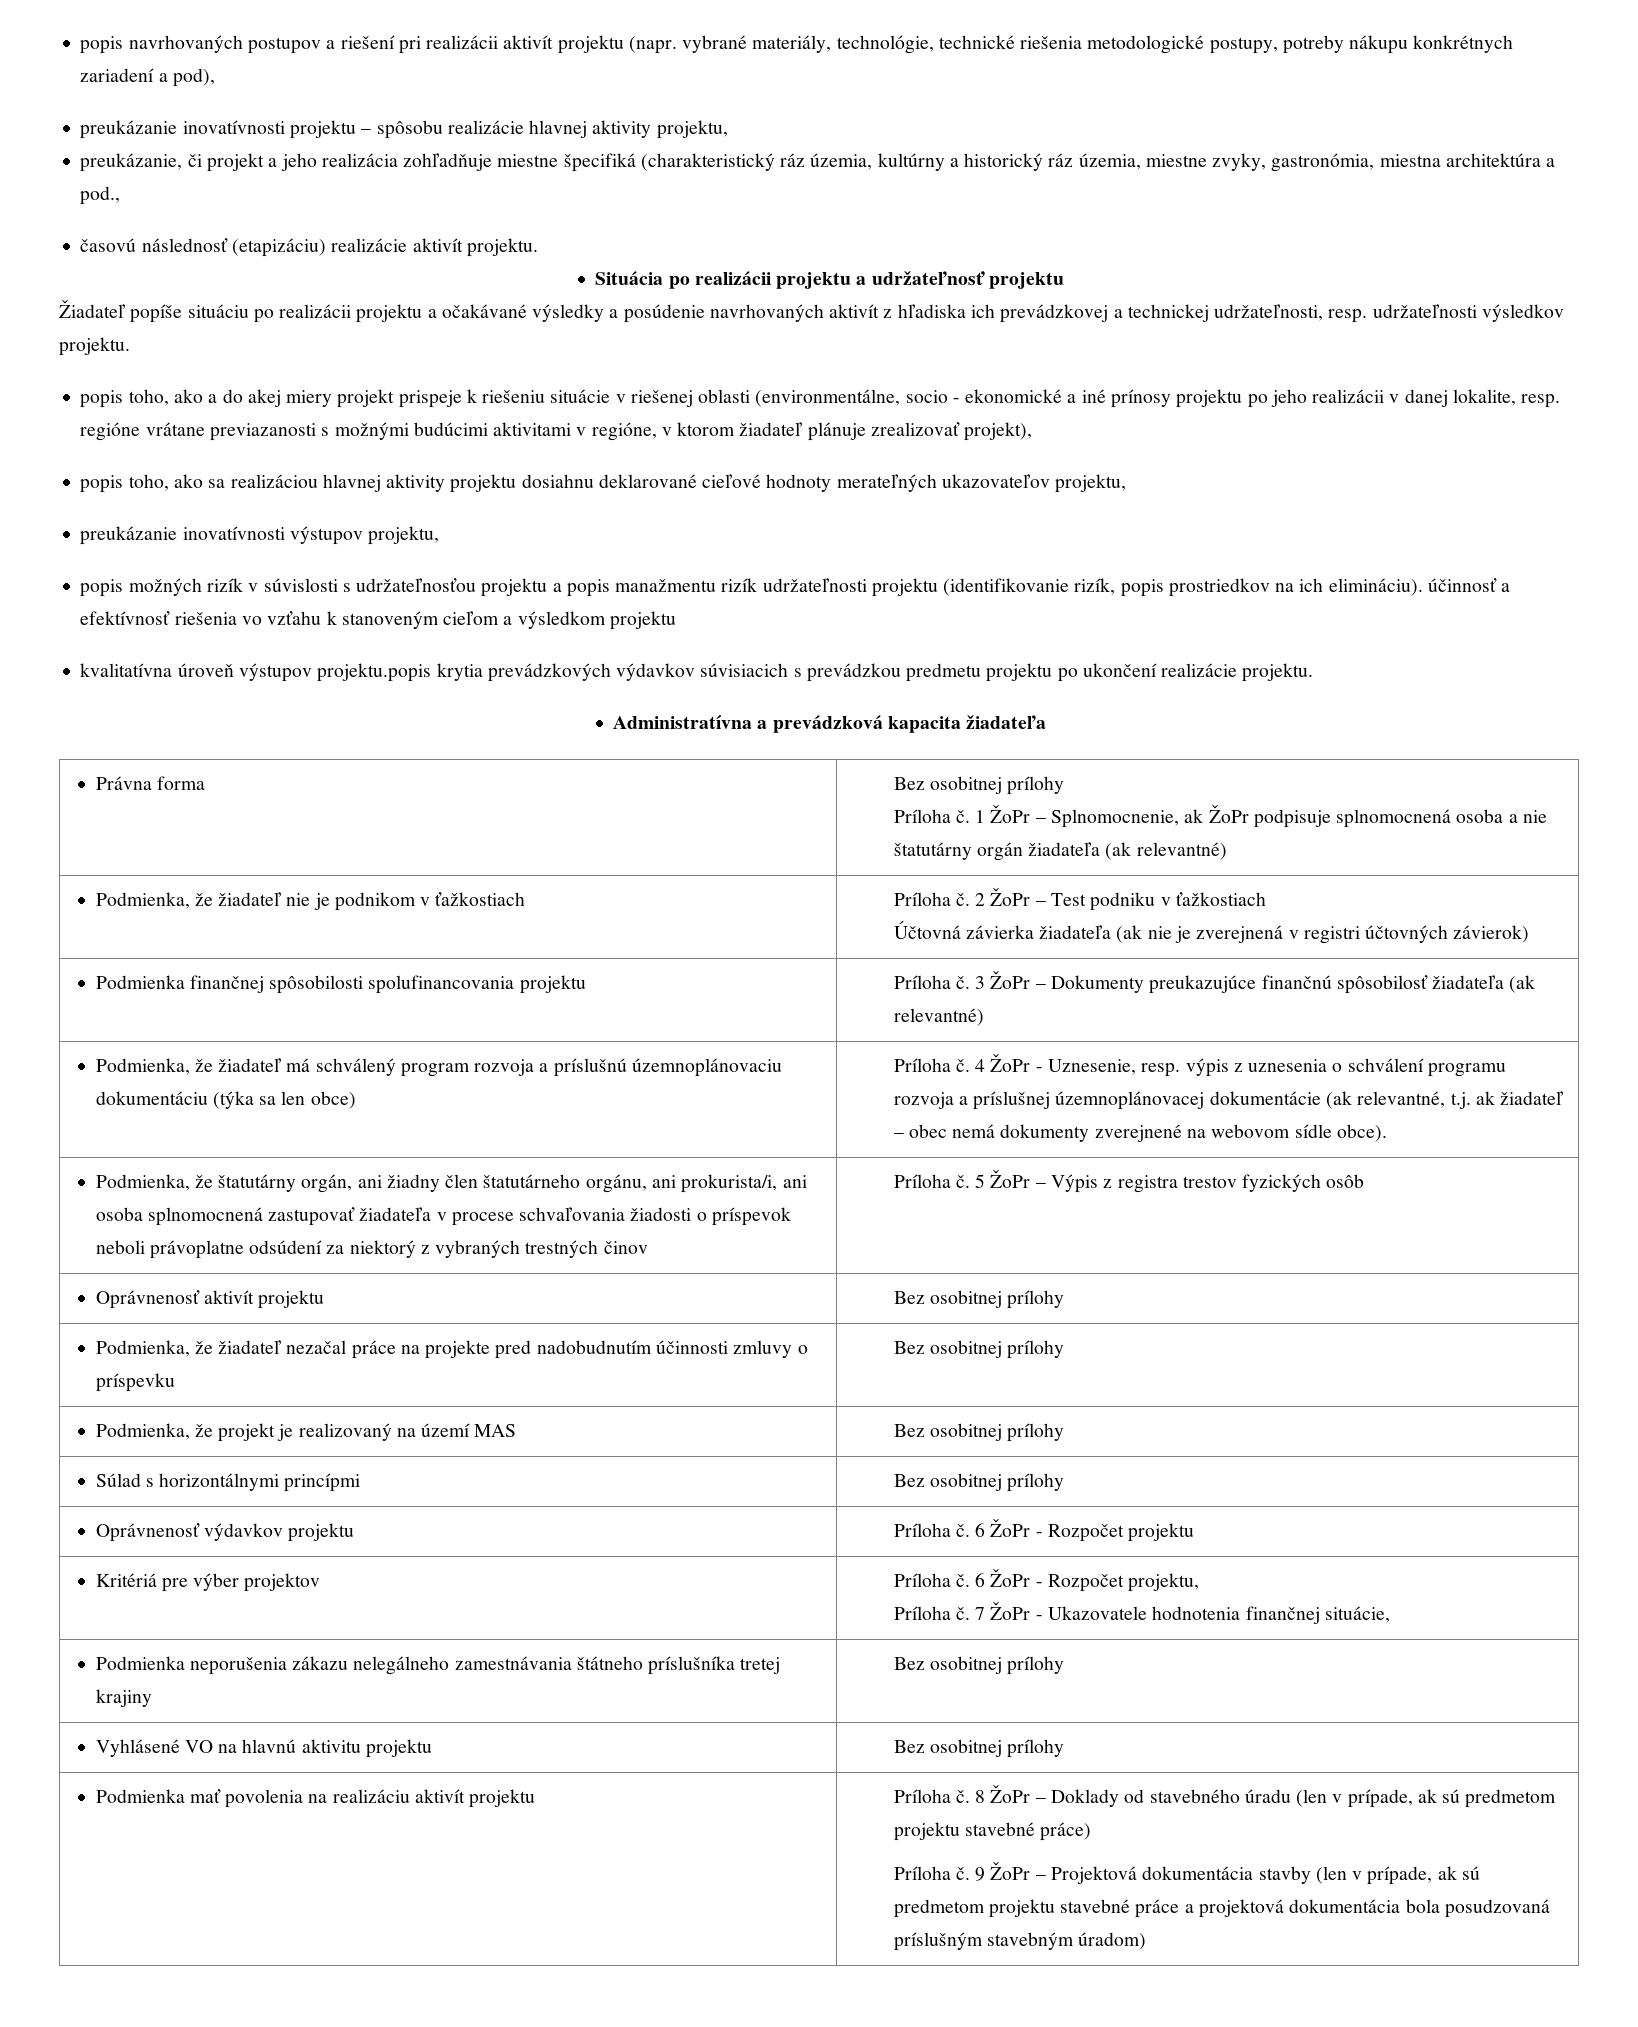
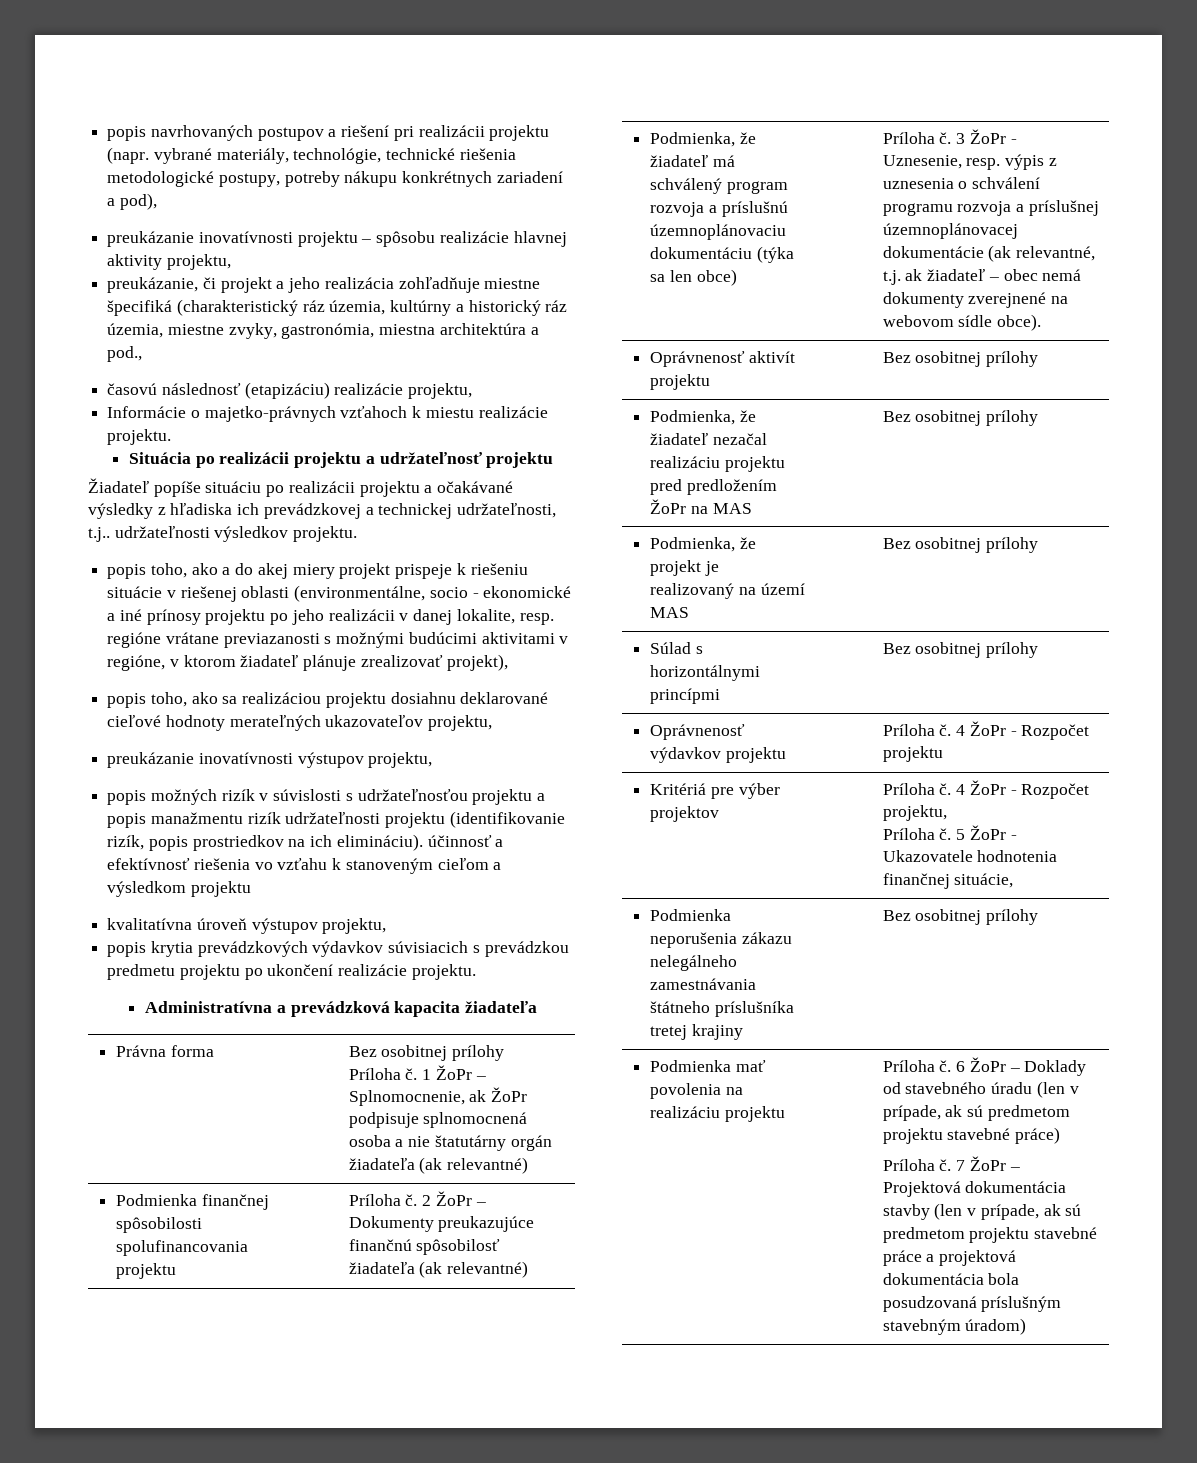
[503,35,554,49] aktivít -> (485, 131) none
[412,238,463,252] aktivít -> [408,383,473,399] [107,406,548,422] projektu, // Informácie o majetko-právnych vzťahoch k miestu realizácie
[609,304,880,323] a posúdenie navrhovaných aktivít -> (153, 511) none
[1328,309,1368,323] resp. -> [88,527,110,542] t.j..
[322,474,446,492] hlavnej aktivity -> (322, 698) none
[317,663,432,682] projektu.popis -> [322,918,387,934] [107,942,147,957] projektu, // popis
[95,892,526,911] [893,887,1266,911] [893,920,1530,944] // Podmienka, že žiadateľ nie je podnikom v ťažkostiach | Príloha č. 2 ŽoPr – Test podniku v ťažkostiach // Účtovná závierka žiadateľa (ak nie je zverejnená v registri účtovných závierok) -> (529, 1165) none
[975,976,986,989] 3 -> [422,1195,432,1206] 2
[975,1059,986,1072] 4 -> [956,133,966,144] 3
[95,1174,807,1193] [95,1207,792,1226] [95,1240,648,1259] [893,1169,1365,1193] // Podmienka, že štatutárny orgán, ani žiadny člen štatutárneho orgánu, ani prokurista/i, ani osoba splnomocnená zastupovať žiadateľa v procese schvaľovania žiadosti o príspevok neboli právoplatne odsúdení za niektorý z vybraných trestných činov | Príloha č. 5 ŽoPr – Výpis z registra trestov fyzických osôb -> (1042, 322) none
[351,1340,808,1359] [95,1373,175,1392] práce na projekte pred nadobudnutím účinnosti zmluvy o príspevku -> [650,456,785,472] [650,479,777,495] [650,499,752,514] realizáciu projektu pred predložením ŽoPr na MAS
[975,1523,986,1537] 6 -> [956,725,966,736] 4
[975,1573,986,1587] 6 -> [956,784,966,795] 4
[975,1607,986,1620] 7 -> [956,829,966,840] 5
[95,1739,432,1758] [893,1739,1065,1758] // Vyhlásené VO na hlavnú aktivitu projektu | Bez osobitnej prílohy -> (1039, 917) none
[414,1789,536,1808] [893,1789,986,1803] aktivít projektu | Príloha č. 8 -> [724,1106,785,1122] [882,1060,966,1072] projektu | Príloha č. 6
[975,1867,986,1881] 9 -> [956,1160,966,1171] 7

